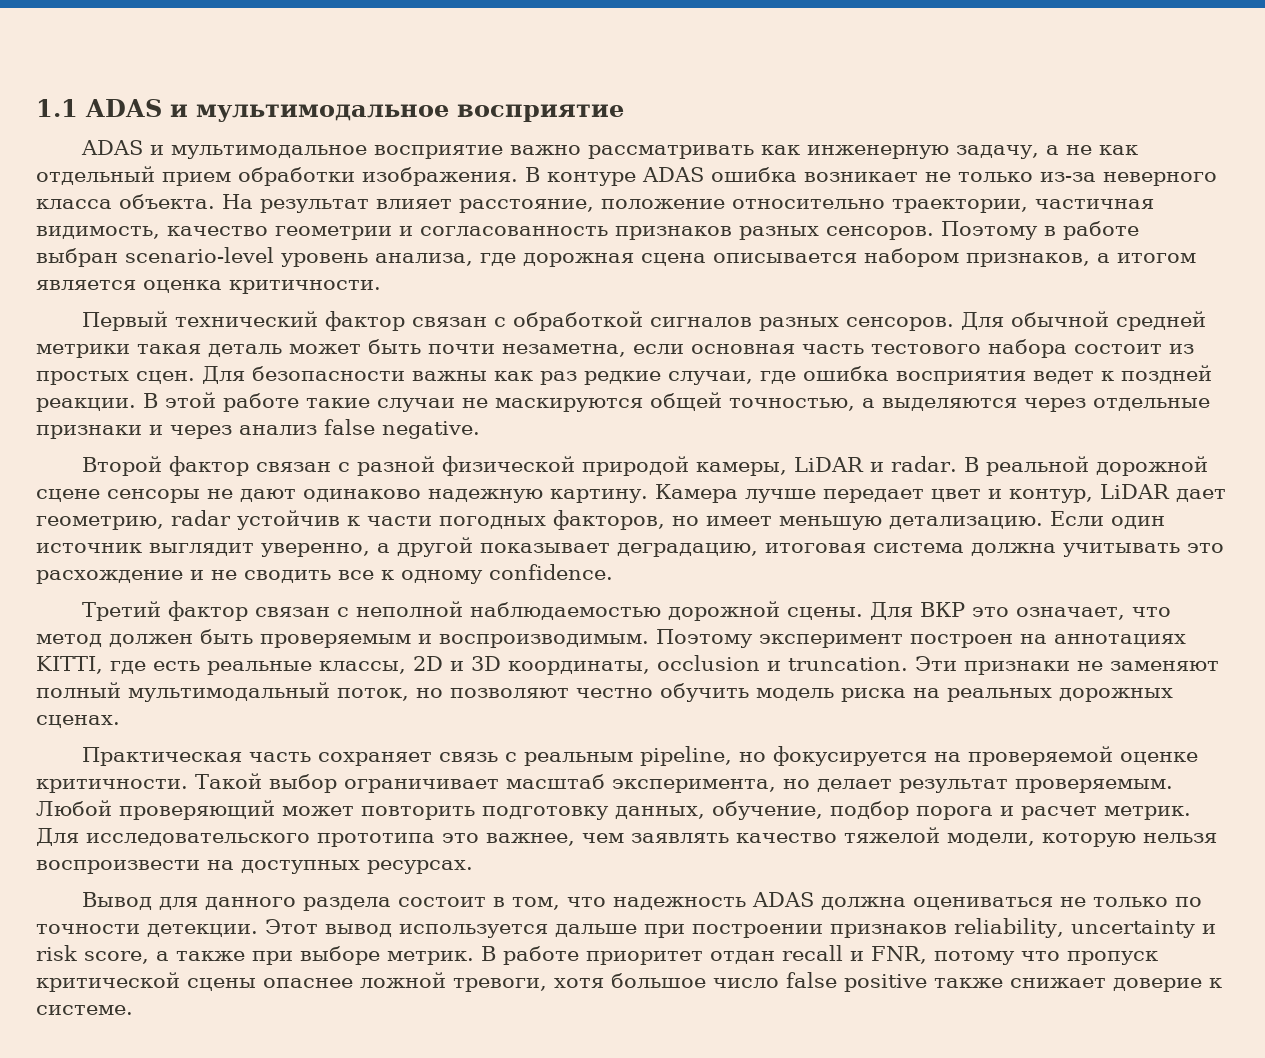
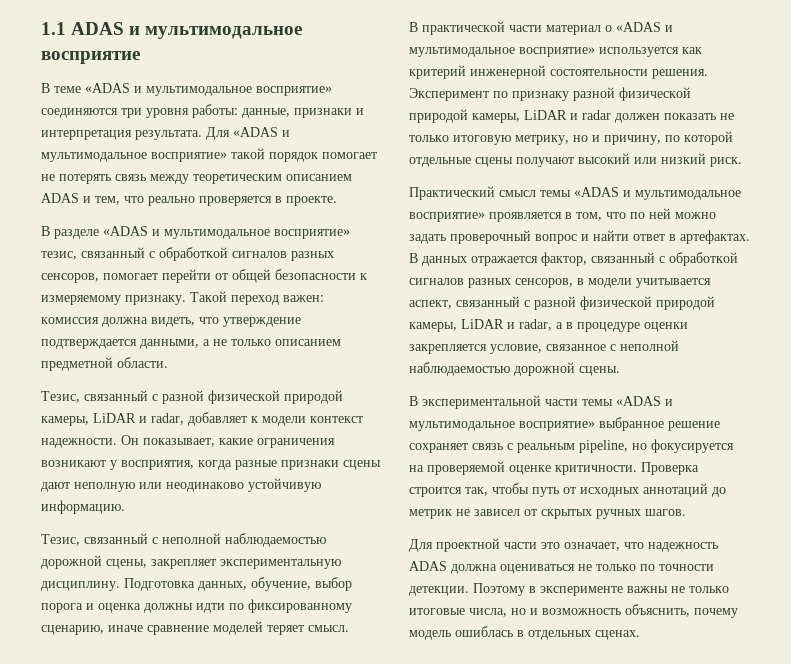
[80,140,1138,159] [36,166,1217,186] [36,194,1154,213] [36,221,1139,240] [36,247,1196,267] [36,280,381,294] [81,311,1206,331] [36,339,1194,358] [36,365,1212,385] [36,392,1210,412] [36,419,480,439] [81,456,1208,476] [36,484,1226,503] [36,510,1165,530] [36,537,1224,557] [36,564,613,584] [81,601,330,621] ADAS и мультимодальное восприятие важно рассматривать как инженерную задачу, а не как отдельный прием обработки изображения. В контуре ADAS ошибка возникает не только из-за неверного класса объекта. На результат влияет расстояние, положение относительно траектории, частичная видимость, качество геометрии и согласованность признаков разных сенсоров. Поэтому в работе выбран scenario-level уровень анализа, где дорожная сцена описывается набором признаков, а итогом является оценка критичности. // Первый технический фактор связан с обработкой сигналов разных сенсоров. Для обычной средней метрики такая деталь может быть почти незаметна, если основная часть тестового набора состоит из простых сцен. Для безопасности важны как раз редкие случаи, где ошибка восприятия ведет к поздней реакции. В этой работе такие случаи не маскируются общей точностью, а выделяются через отдельные признаки и через анализ false negative. // Второй фактор связан с разной физической природой камеры, LiDAR и radar. В реальной дорожной сцене сенсоры не дают одинаково надежную картину. Камера лучше передает цвет и контур, LiDAR дает геометрию, radar устойчив к части погодных факторов, но имеет меньшую детализацию. Если один источник выглядит уверенно, а другой показывает деградацию, итоговая система должна учитывать это расхождение и не сводить все к одному confidence. // Третий фактор связан -> [41,83,332,96] [41,104,364,118] [41,127,290,140] [41,148,377,162] [41,174,352,184] [41,193,337,206] [41,226,350,239] [41,247,334,261] [41,269,367,283] [41,291,324,305] [41,317,301,327] [41,339,341,349] [41,357,168,371] [41,390,343,404] [41,412,363,426] [41,435,335,448] [41,460,381,470] [41,478,321,492] [41,500,125,514] [41,533,326,547] [41,555,341,569] [41,577,352,591] [41,599,352,613] [41,621,349,635] [409,21,673,35] [409,47,702,57] [409,65,708,79] [409,87,691,101] [409,109,734,123] [409,131,733,145] [409,153,742,167] [409,186,741,200] [409,208,716,222] [409,230,750,244] [409,252,738,266] [409,278,711,288] [409,296,715,310] [409,319,688,332] [409,344,606,354] В теме «ADAS и мультимодальное восприятие» соединяются три уровня работы: данные, признаки и интерпретация результата. Для «ADAS и мультимодальное восприятие» такой порядок помогает не потерять связь между теоретическим описанием ADAS и тем, что реально проверяется в проекте. // В разделе «ADAS и мультимодальное восприятие» тезис, связанный с обработкой сигналов разных сенсоров, помогает перейти от общей безопасности к измеряемому признаку. Такой переход важен: комиссия должна видеть, что утверждение подтверждается данными, а не только описанием предметной области. // Тезис, связанный с разной физической природой камеры, LiDAR и radar, добавляет к модели контекст надежности. Он показывает, какие ограничения возникают у восприятия, когда разные признаки сцены дают неполную или неодинаково устойчивую информацию. // Тезис, связанный с неполной наблюдаемостью дорожной сцены, закрепляет экспериментальную дисциплину. Подготовка данных, обучение, выбор порога и оценка должны идти по фиксированному сценарию, иначе сравнение моделей теряет смысл. // В практической части материал о «ADAS и мультимодальное восприятие» используется как критерий инженерной состоятельности решения. Эксперимент по признаку разной физической природой камеры, LiDAR и radar должен показать не только итоговую метрику, но и причину, по которой отдельные сцены получают высокий или низкий риск. // Практический смысл темы «ADAS и мультимодальное восприятие» проявляется в том, что по ней можно задать проверочный вопрос и найти ответ в артефактах. В данных отражается фактор, связанный с обработкой сигналов разных сенсоров, в модели учитывается аспект, связанный с разной физической природой камеры, LiDAR и radar, а в процедуре оценки закрепляется условие, связанное
[869,602,1171,620] [36,629,1186,648] [36,655,1219,675] [36,682,1173,702] [36,715,120,728] [81,747,311,766] Для ВКР это означает, что метод должен быть проверяемым и воспроизводимым. Поэтому эксперимент построен на аннотациях KITTI, где есть реальные классы, 2D и 3D координаты, occlusion и truncation. Эти признаки не заменяют полный мультимодальный поток, но позволяют честно обучить модель риска на реальных дорожных сценах. // Практическая часть -> [409,395,673,409] [409,417,720,431] // В экспериментальной части темы «ADAS и мультимодальное восприятие» выбранное решение
[195,773,1173,793] [36,800,1191,820] [36,827,1217,847] [36,860,473,874] [81,892,560,911] Такой выбор ограничивает масштаб эксперимента, но делает результат проверяемым. Любой проверяющий может повторить подготовку данных, обучение, подбор порога и расчет метрик. Для исследовательского прототипа это важнее, чем заявлять качество тяжелой модели, которую нельзя воспроизвести на доступных ресурсах. // Вывод для данного раздела состоит в том, -> [641,462,699,475] [409,483,726,497] [409,509,686,519] [409,538,620,552] Проверка строится так, чтобы путь от исходных аннотаций до метрик не зависел от скрытых ручных шагов. // Для проектной части это означает,
[265,918,1216,938] [36,945,1158,965] [36,972,1222,992] [36,1005,133,1015] Этот вывод используется дальше при построении признаков reliability, uncertainty и risk score, а также при выборе метрик. В работе приоритет отдан recall и FNR, потому что пропуск критической сцены опаснее ложной тревоги, хотя большое число false positive также снижает доверие к системе. -> [473,583,729,596] [409,604,738,618] [409,626,640,640] Поэтому в эксперименте важны не только итоговые числа, но и возможность объяснить, почему модель ошиблась в отдельных сценах.

